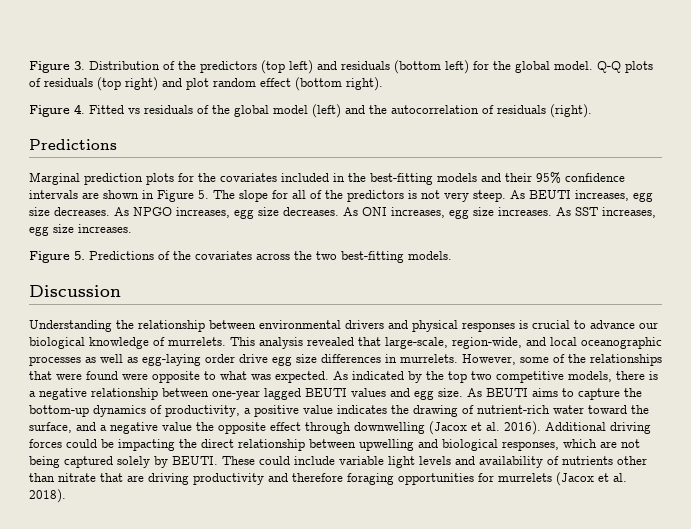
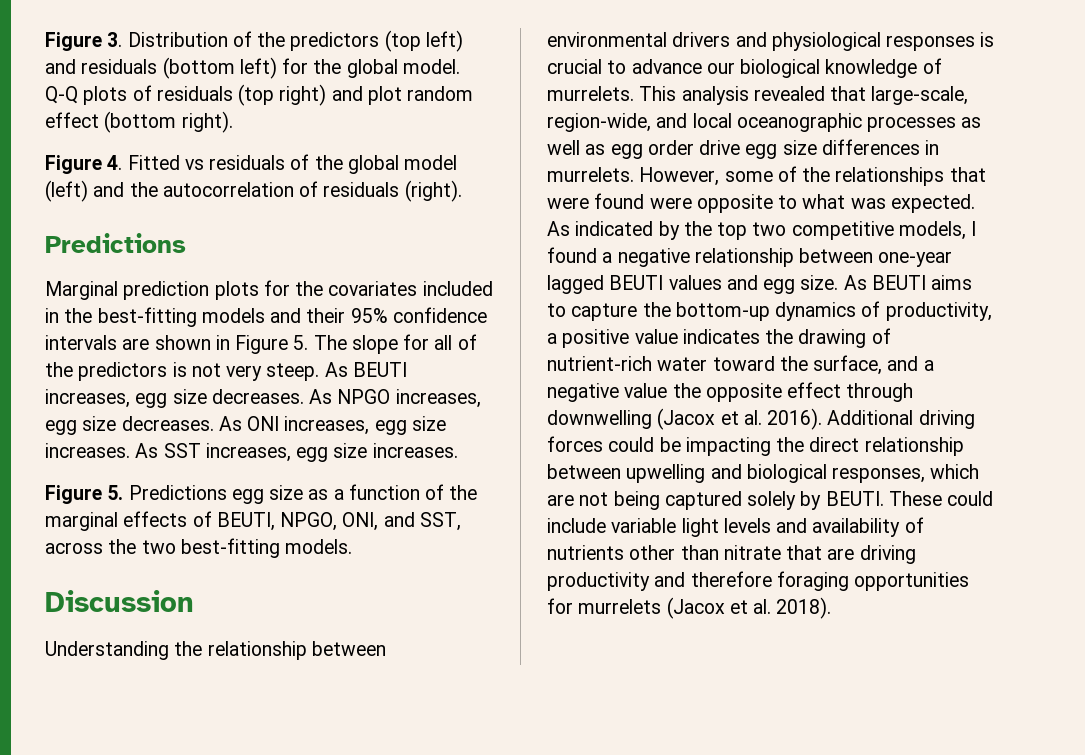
[158,251,252,260] of the covariates -> [231,484,478,504] [45,511,461,531] egg size as a function of the marginal effects of BEUTI, NPGO, ONI, and SST,
[412,320,458,332] physical -> [771,32,881,51] physiological
[142,354,201,366] egg-laying -> [610,144,643,159] egg
[616,371,658,380] there is -> [971,221,977,236] [547,247,597,263] I found

